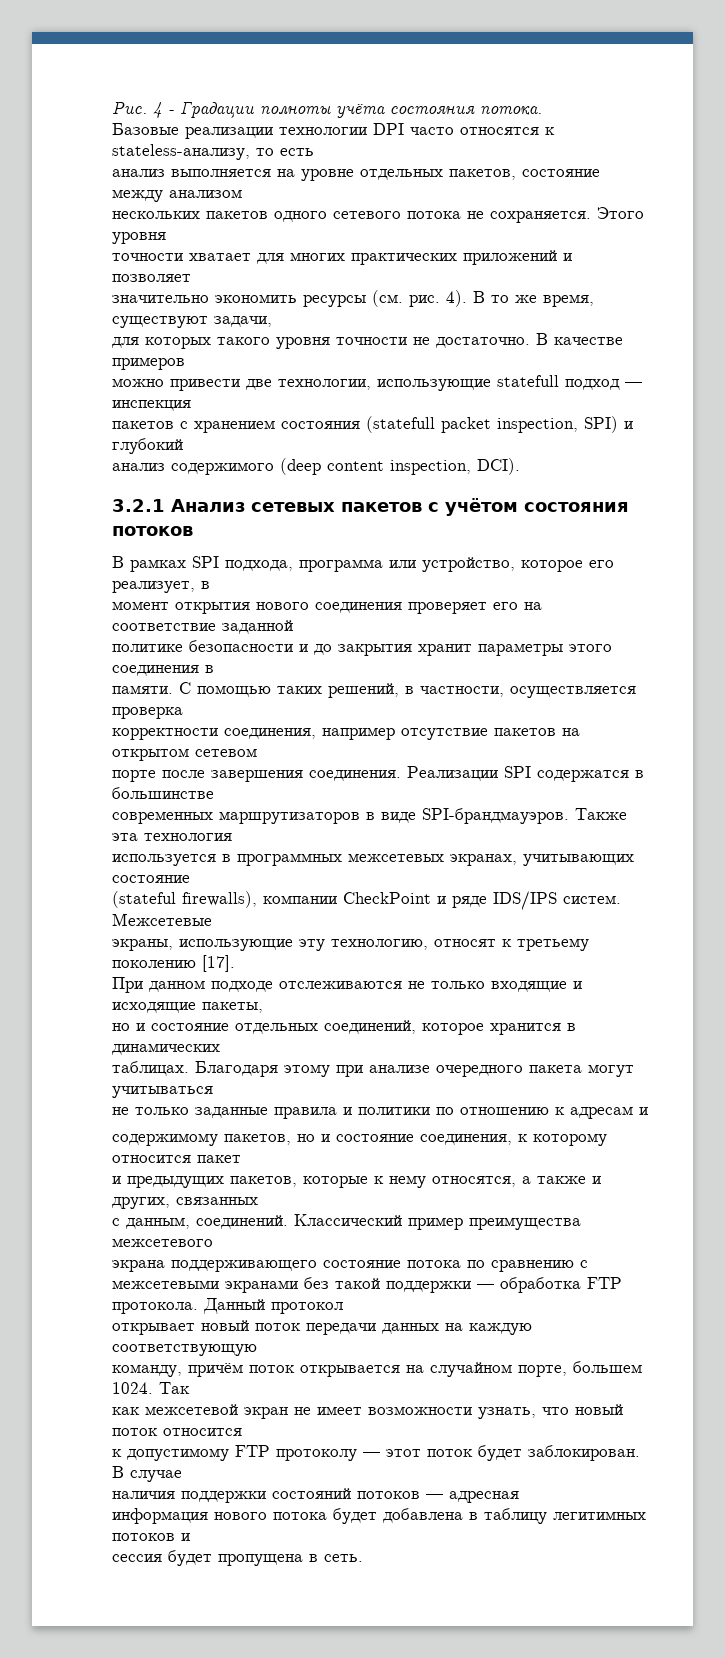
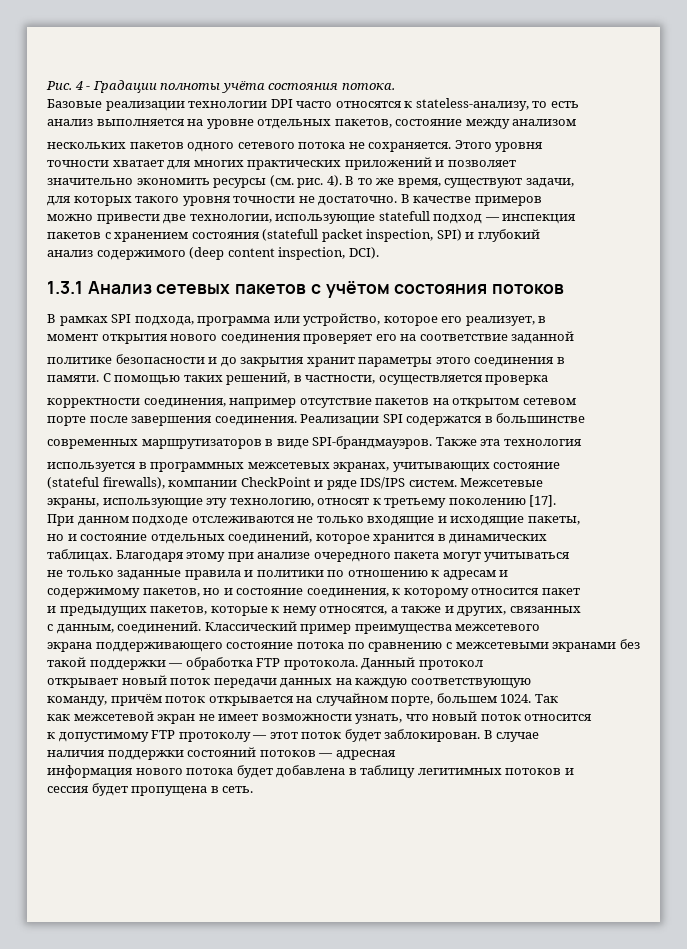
[112,499,165,512] 3.2.1 -> [47,281,83,294] 1.3.1

